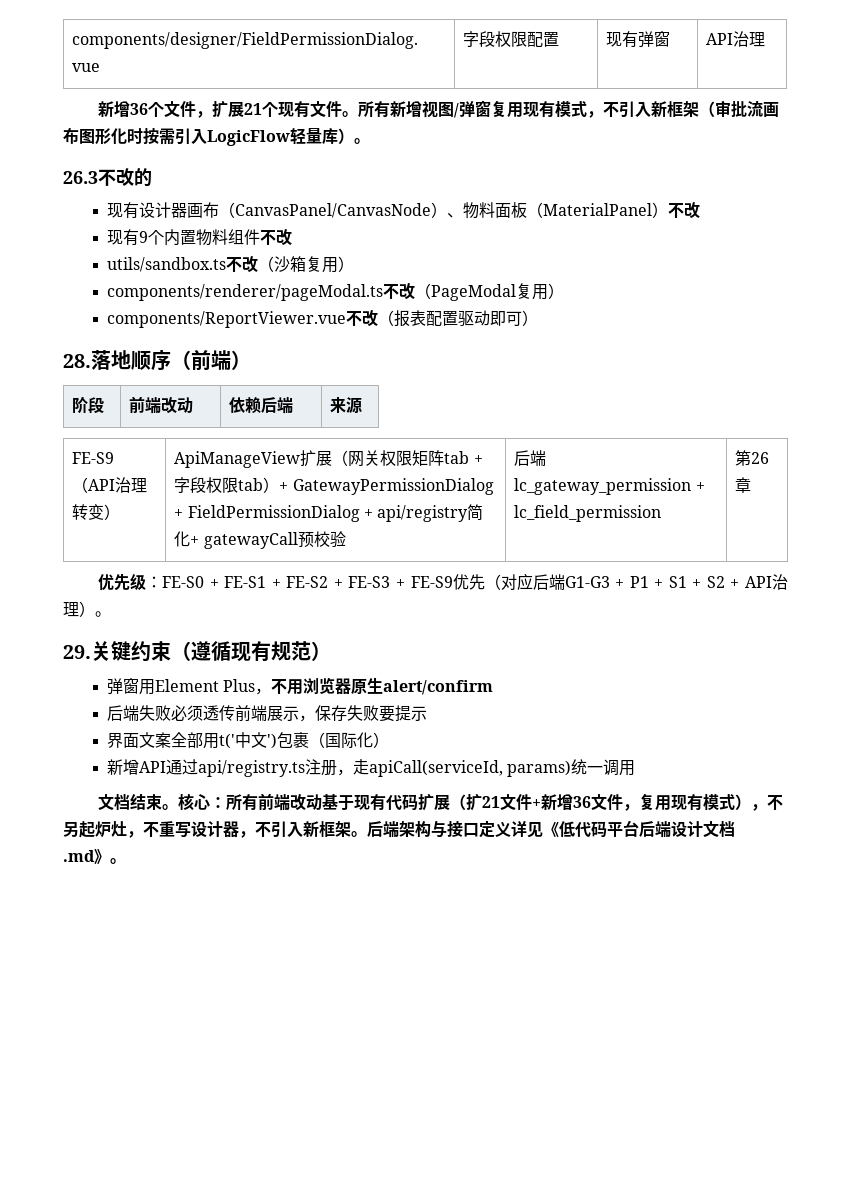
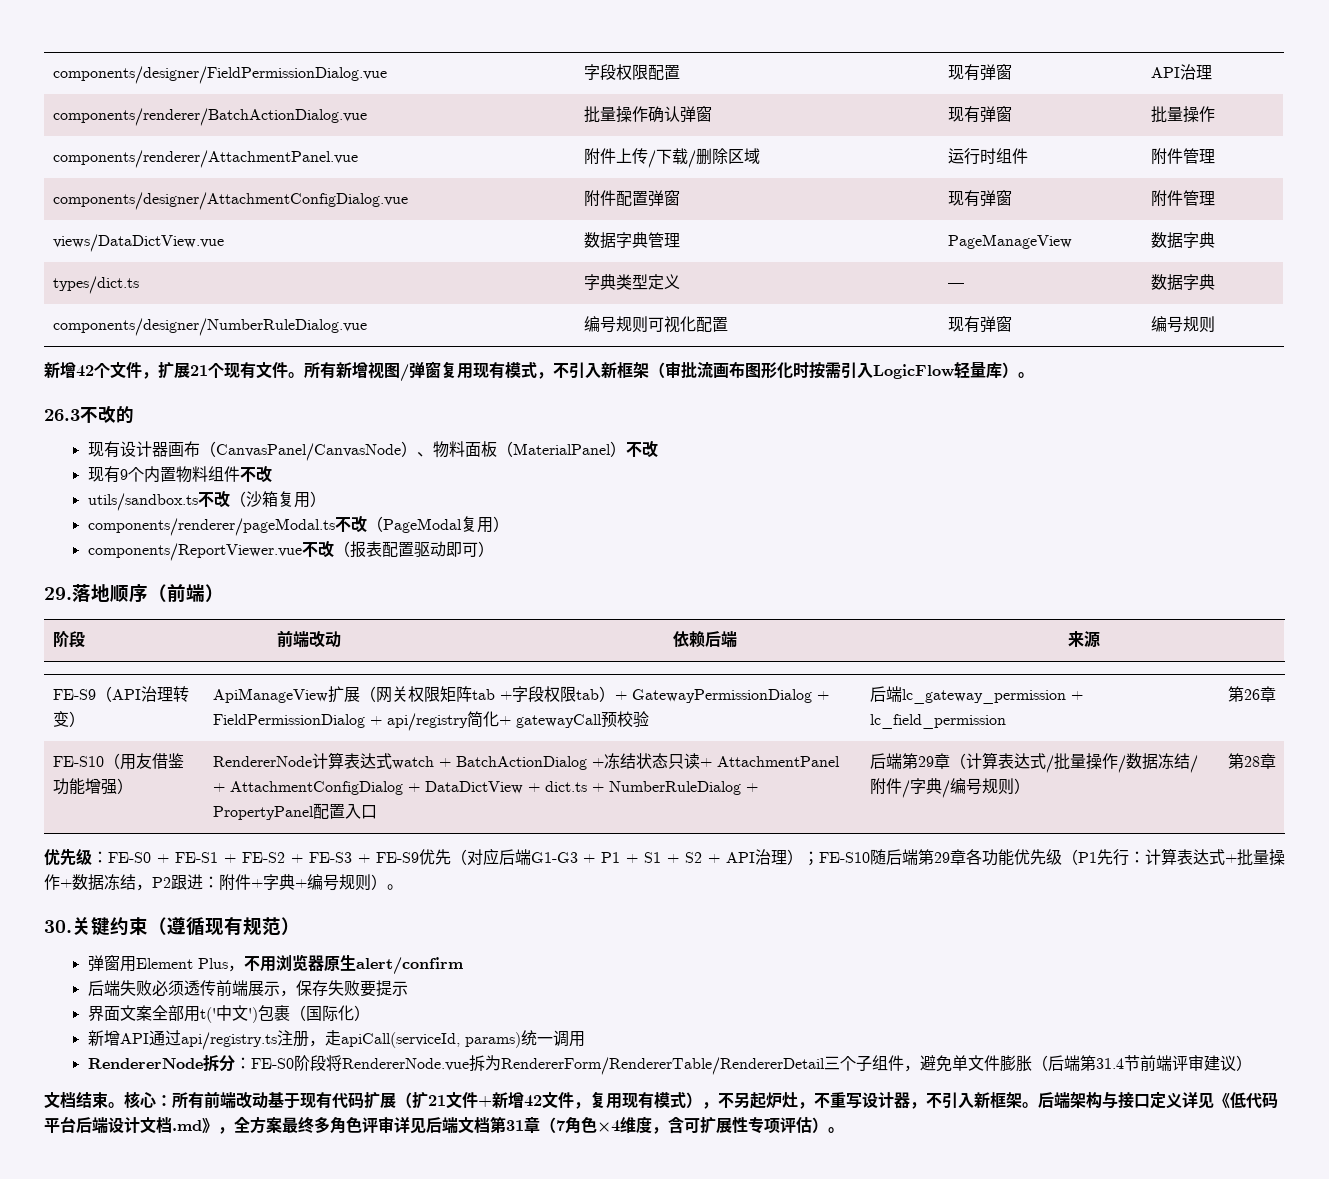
[98,101,149,118] // 新增36 -> [52,108,367,126] [583,106,712,123] [947,106,1012,123] [1150,106,1215,123] [52,150,358,168] [583,148,760,168] [947,148,1028,165] [1150,148,1215,165] [52,192,408,210] [583,190,680,207] [947,190,1012,207] [1150,190,1215,207] [52,234,224,252] [583,232,680,249] [947,234,1072,249] [1150,232,1215,249] [52,276,139,294] [583,274,680,290] [947,283,964,288] [1150,274,1215,291] [52,318,367,336] [583,316,728,333] [947,316,1012,333] [1150,316,1215,333] [44,362,94,379] // components/renderer/BatchActionDialog.vue | 批量操作确认弹窗 | 现有弹窗 | 批量操作 // components/renderer/AttachmentPanel.vue | 附件上传/下载/删除区域 | 运行时组件 | 附件管理 // components/designer/AttachmentConfigDialog.vue | 附件配置弹窗 | 现有弹窗 | 附件管理 // views/DataDictView.vue | 数据字典管理 | PageManageView | 数据字典 // types/dict.ts | 字典类型定义 | — | 数据字典 // components/designer/NumberRuleDialog.vue | 编号规则可视化配置 | 现有弹窗 | 编号规则 // 新增42
[63,354,91,368] 28. -> [44,587,72,600] 29.
(752, 485) none -> [52,753,184,770] [52,778,133,795] [212,752,840,770] [212,781,758,795] [212,803,377,820] [869,752,1198,773] [869,778,1030,798] [1227,753,1276,769] // FE-S10（用友借鉴功能增强） | RendererNode计算表达式watch + BatchActionDialog +冻结状态只读+ AttachmentPanel + AttachmentConfigDialog + DataDictView + dict.ts + NumberRuleDialog + PropertyPanel配置入口 | 后端第29章（计算表达式/批量操作/数据冻结/附件/字典/编号规则） | 第28章
[95,611,111,617] [63,645,91,659] 。 // 29. -> [803,848,1285,866] [44,874,403,891] [44,920,72,933] ；FE-S10随后端第29章各功能优先级（P1先行：计算表达式+批量操作+数据冻结，P2跟进：附件+字典+编号规则）。 // 30.
(636, 768) none -> [87,1055,1252,1075] // RendererNode拆分：FE-S0阶段将RendererNode.vue拆为RendererForm/RendererTable/RendererDetail三个子组件，避免单文件膨胀（后端第31.4节前端评审建议）
[573,796,592,808] 36 -> [524,1095,542,1107] 42
(110, 856) none -> [218,1116,828,1134] ，全方案最终多角色评审详见后端文档第31章（7角色×4维度，含可扩展性专项评估）

